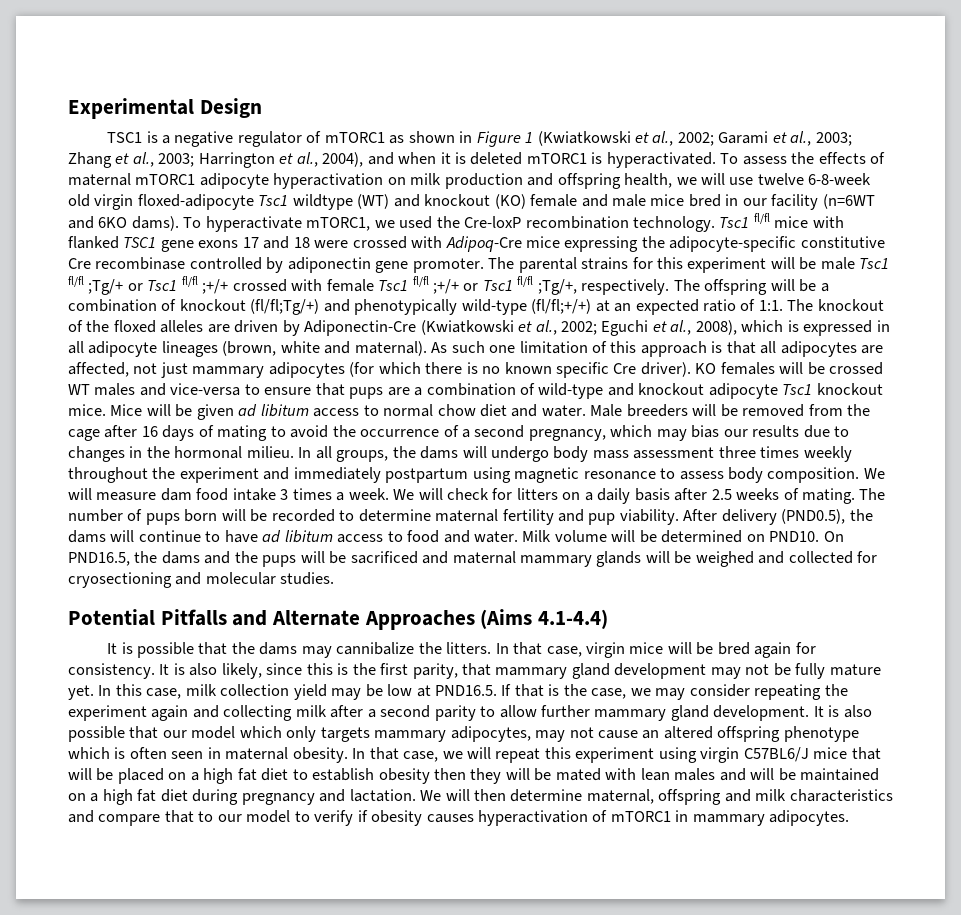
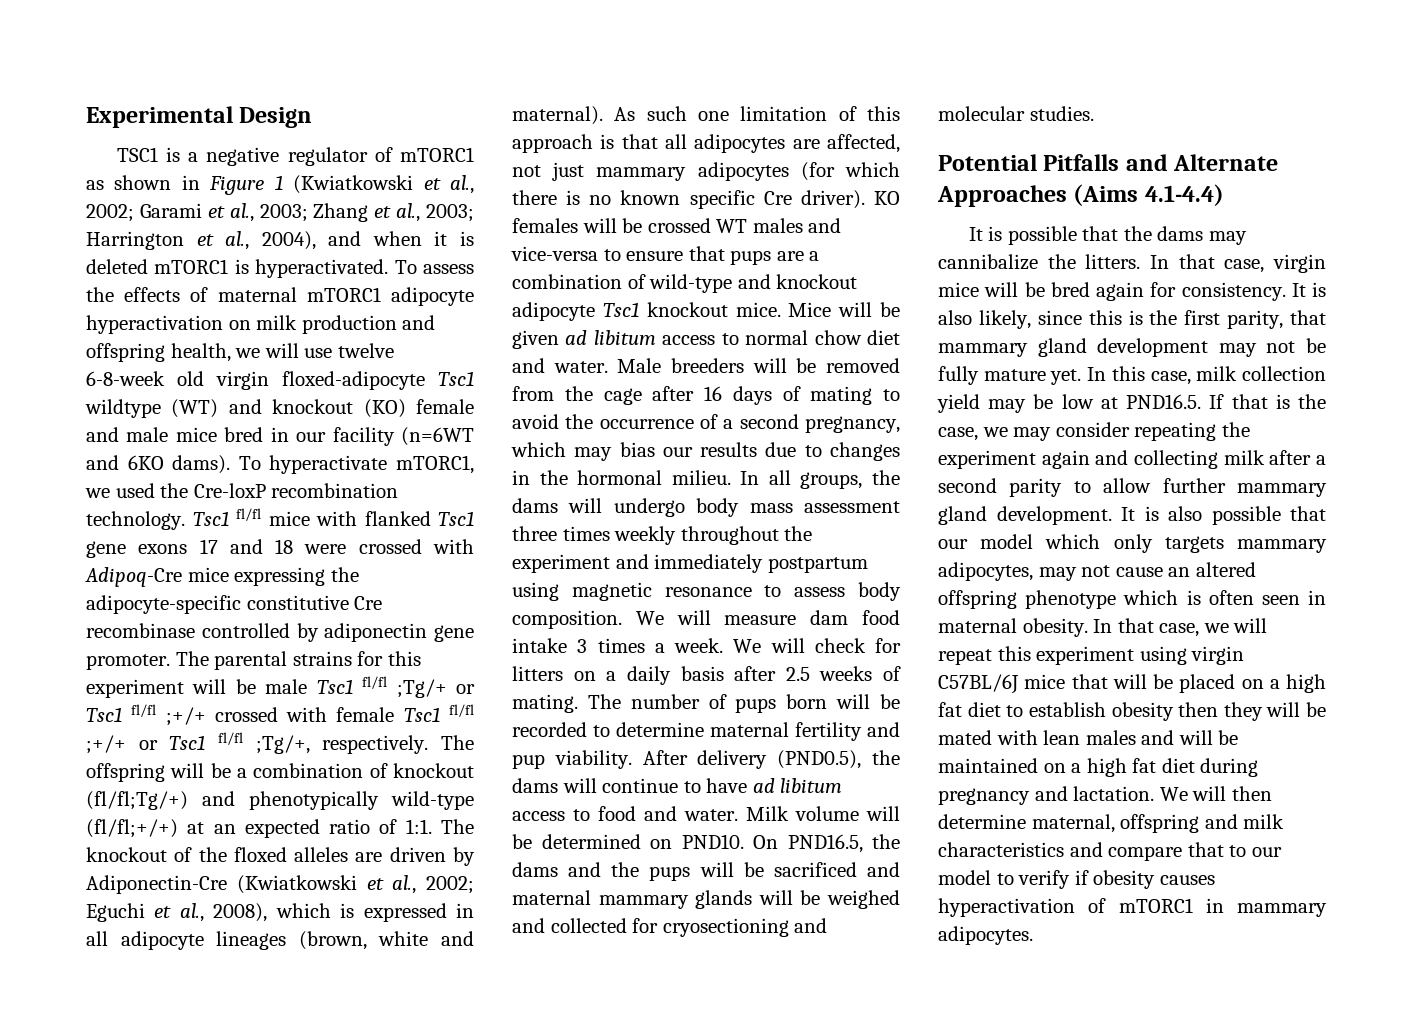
[123,237,157,248] TSC1 -> [438,511,474,526] Tsc1
[743,747,809,762] C57BL6/J -> [938,674,1019,694] C57BL/6J

